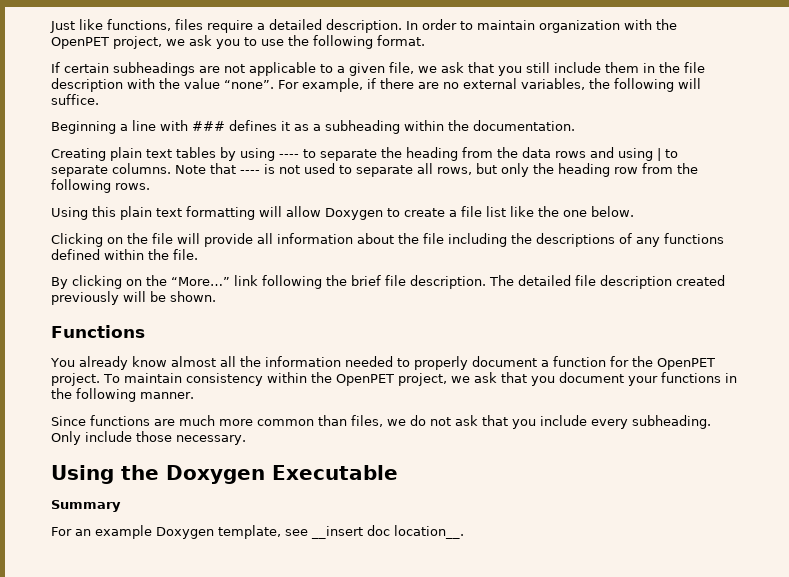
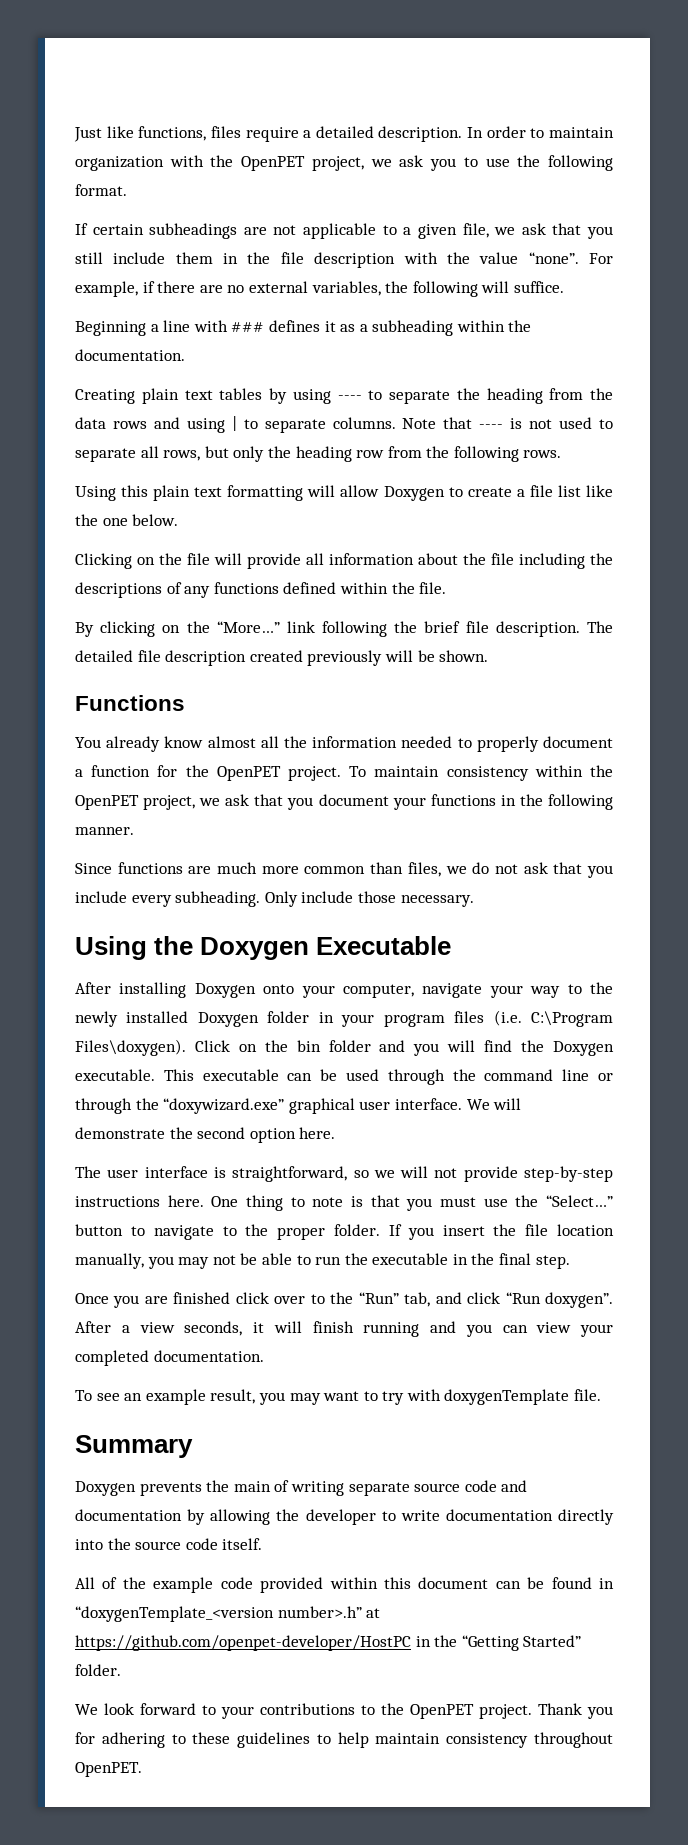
[51,500,121,512] [51,525,464,539] Summary // For an example Doxygen template, see __insert doc location__. -> [75,982,613,998] [75,1010,613,1027] [75,1039,615,1056] [75,1069,613,1085] [75,1098,522,1114] [75,1127,336,1143] [75,1166,614,1182] [75,1195,613,1211] [75,1224,614,1240] [75,1253,570,1269] [75,1292,613,1308] [75,1321,613,1337] [75,1350,264,1366] [75,1389,602,1405] [75,1435,193,1458] [75,1480,528,1496] [75,1509,614,1525] [75,1538,263,1550] [75,1577,615,1593] [75,1606,381,1622] [75,1635,582,1651] [75,1664,121,1676] [75,1703,613,1719] [75,1732,613,1748] [75,1762,142,1777] After installing Doxygen onto your computer, navigate your way to the newly installed Doxygen folder in your program files (i.e. C:\Program Files\doxygen). Click on the bin folder and you will find the Doxygen executable. This executable can be used through the command line or through the “doxywizard.exe” graphical user interface. We will demonstrate the second option here. // The user interface is straightforward, so we will not provide step-by-step instructions here. One thing to note is that you must use the “Select…” button to navigate to the proper folder. If you insert the file location manually, you may not be able to run the executable in the final step. // Once you are finished click over to the “Run” tab, and click “Run doxygen”. After a view seconds, it will finish running and you can view your completed documentation. // To see an example result, you may want to try with doxygenTemplate file. // Summary // Doxygen prevents the main of writing separate source code and documentation by allowing the developer to write documentation directly into the source code itself. // All of the example code provided within this document can be found in “doxygenTemplate_<version number>.h” at https://github.com/openpet-developer/HostPC in the “Getting Started” folder. // We look forward to your contributions to the OpenPET project. Thank you for adhering to these guidelines to help maintain consistency throughout OpenPET.

